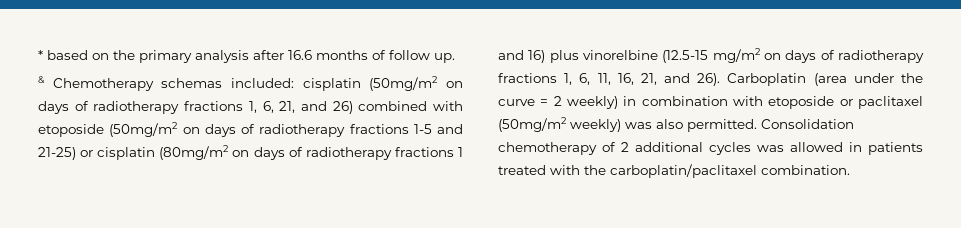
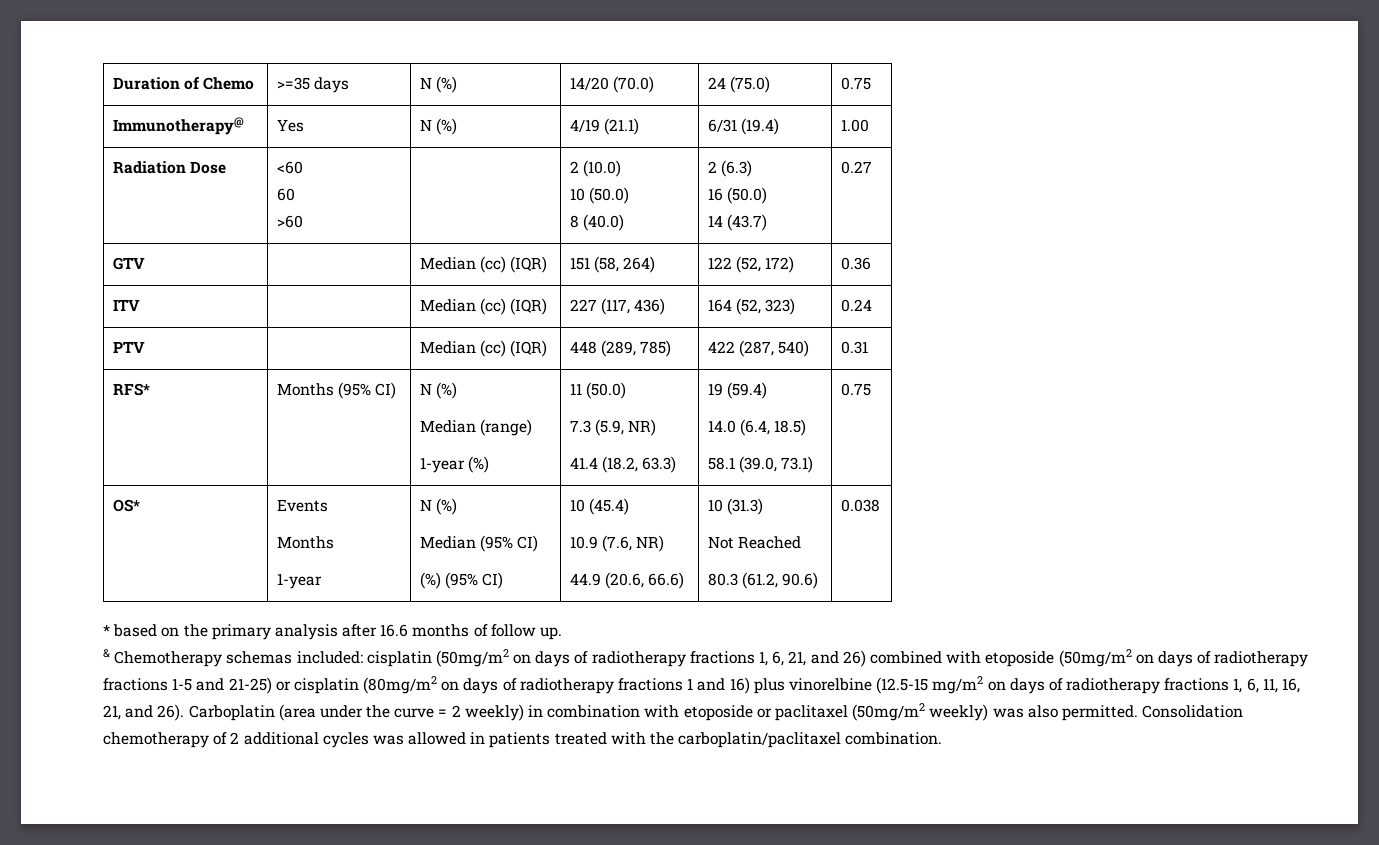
(38, 55) none -> [112,77,255,90] [276,77,350,93] [419,76,458,93] [569,76,655,93] [707,76,771,93] [840,77,871,90] [112,117,244,135] [276,119,304,132] [419,118,458,135] [569,118,640,135] [707,118,780,135] [840,119,869,132] [112,161,227,174] [276,161,303,174] [276,188,295,201] [276,215,303,228] [569,160,622,177] [569,187,630,204] [569,214,625,231] [707,160,753,177] [707,187,768,204] [707,214,768,231] [840,161,872,174] [112,257,145,270] [419,256,548,273] [569,256,656,273] [707,256,795,273] [840,257,871,270] [112,299,140,311] [419,298,548,315] [569,298,666,315] [707,298,796,315] [840,299,872,312] [112,341,145,353] [419,340,548,357] [569,340,672,357] [707,340,810,357] [840,341,868,354] [112,383,150,396] [276,382,397,399] [419,382,458,399] [419,419,533,436] [419,456,490,473] [569,382,627,399] [569,419,657,436] [569,456,677,473] [707,382,768,399] [707,419,807,436] [707,456,814,473] [840,383,871,396] [112,499,140,512] [276,499,328,512] [276,536,334,549] [276,573,322,589] [419,498,458,515] [419,535,539,552] [419,572,504,589] [569,498,630,515] [569,535,665,552] [569,572,685,589] [707,498,764,515] [707,536,802,549] [707,572,819,589] [840,499,880,512] Duration of Chemo | >=35 days | N (%) | 14/20 (70.0) | 24 (75.0) | 0.75 // Immunotherapy@ | Yes | N (%) | 4/19 (21.1) | 6/31 (19.4) | 1.00 // Radiation Dose | <60 // 60 // >60 | | 2 (10.0) // 10 (50.0) // 8 (40.0) | 2 (6.3) // 16 (50.0) // 14 (43.7) | 0.27 // GTV | | Median (cc) (IQR) | 151 (58, 264) | 122 (52, 172) | 0.36 // ITV | | Median (cc) (IQR) | 227 (117, 436) | 164 (52, 323) | 0.24 // PTV | | Median (cc) (IQR) | 448 (289, 785) | 422 (287, 540) | 0.31 // RFS* | Months (95% CI) | N (%) // Median (range) // 1-year (%) | 11 (50.0) // 7.3 (5.9, NR) // 41.4 (18.2, 63.3) | 19 (59.4) // 14.0 (6.4, 18.5) // 58.1 (39.0, 73.1) | 0.75 // OS* | Events // Months // 1-year | N (%) // Median (95% CI) // (%) (95% CI) | 10 (45.4) // 10.9 (7.6, NR) // 44.9 (20.6, 66.6) | 10 (31.3) // Not Reached // 80.3 (61.2, 90.6) | 0.038 //

